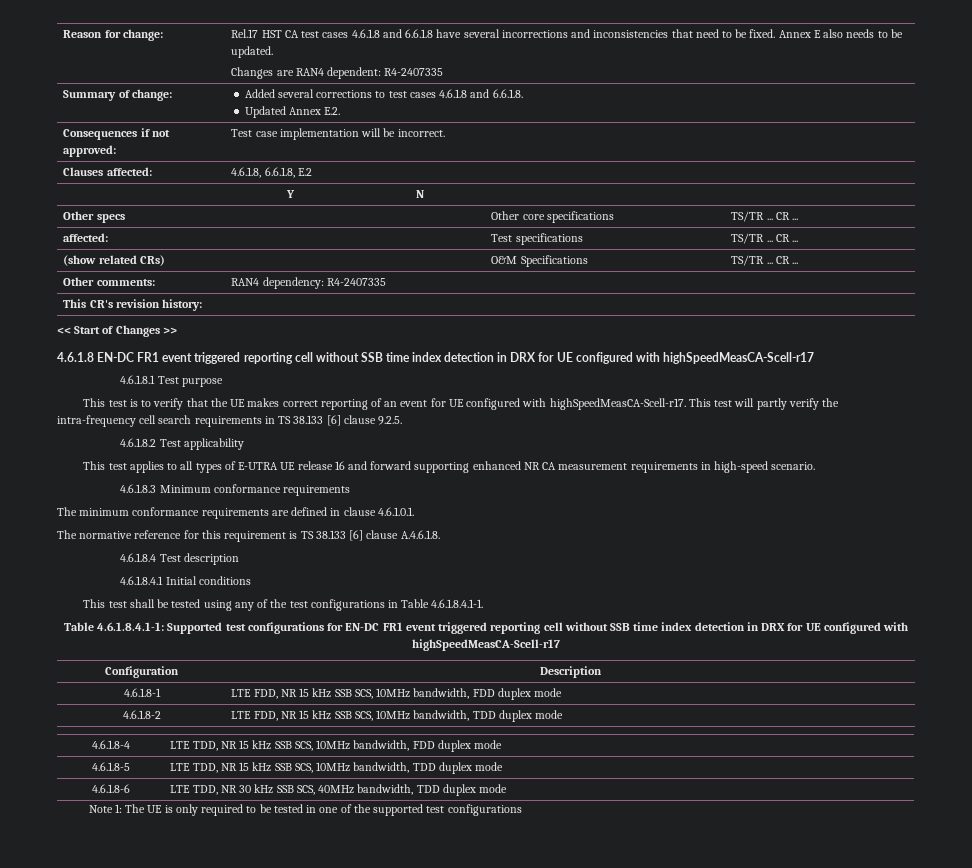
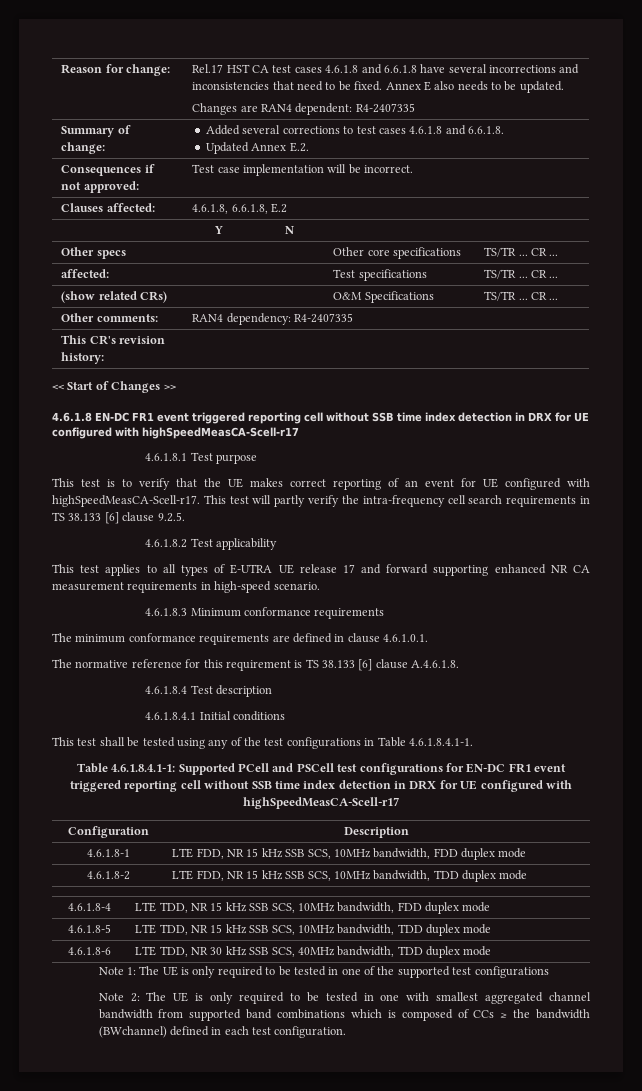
[334,461,345,470] 16 -> [342,564,355,573] 17
(223, 628) none -> [238,763,334,772] PCell and PSCell
(522, 810) none -> [98,992,591,1004] [98,1009,590,1021] [98,1026,347,1038] // Note 2: The UE is only required to be tested in one with smallest aggregated channel bandwidth from supported band combinations which is composed of CCs ≥ the bandwidth (BWchannel) defined in each test configuration.

